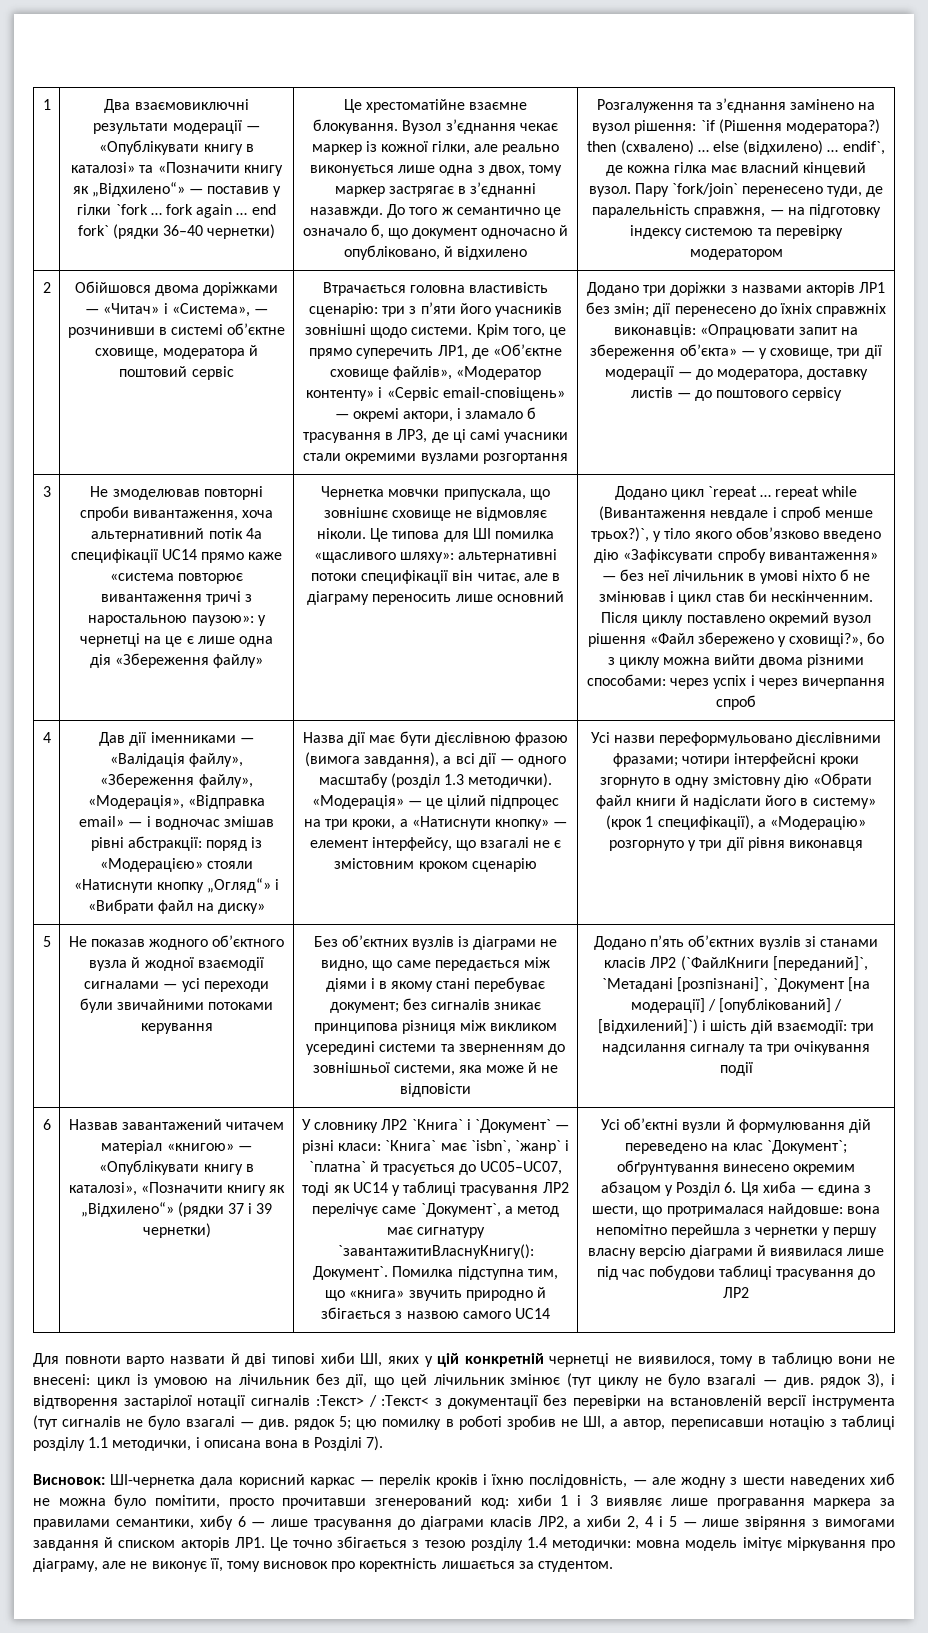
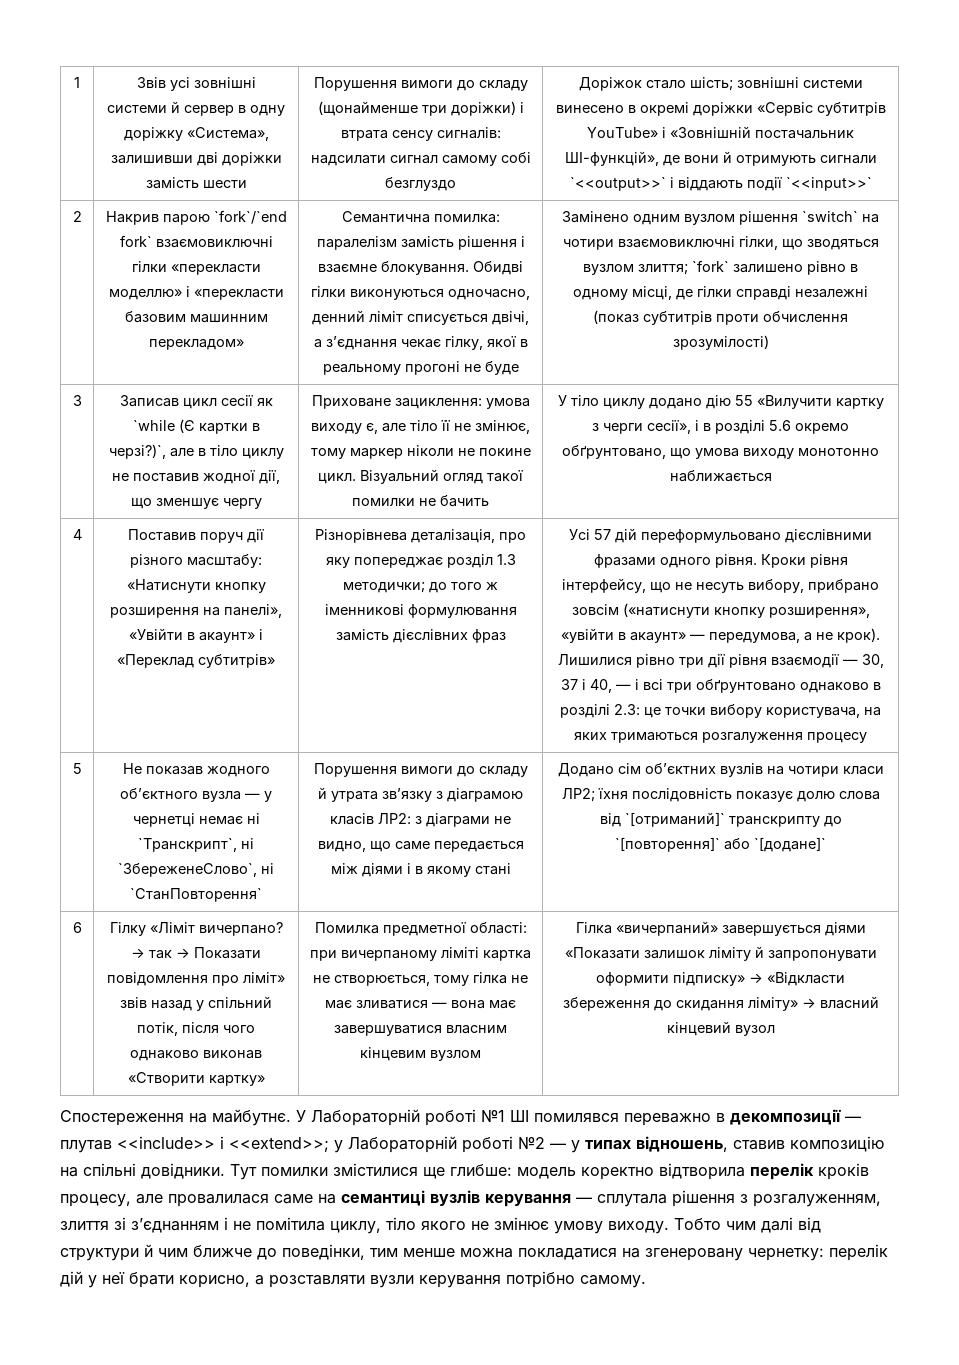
[104,99,249,113] [93,120,260,134] [99,140,254,155] [71,162,283,176] [72,182,282,197] [77,204,276,218] [77,224,276,239] [343,99,528,113] [313,119,558,134] [311,141,560,155] [310,165,562,176] [334,182,537,197] [310,204,561,218] [302,224,569,239] [343,245,528,260] [596,98,876,113] [592,119,880,134] [587,140,885,155] [605,162,867,176] [588,183,884,197] [592,204,881,218] [630,225,843,239] [689,249,783,260] [42,282,51,293] [74,281,279,296] [85,303,268,317] [67,323,286,338] [95,345,258,359] [119,366,234,380] [322,282,549,296] [309,302,562,317] [305,324,566,338] [309,344,562,359] [329,366,542,380] [306,387,565,401] [334,407,537,422] [302,429,569,443] [303,453,568,464] [586,282,886,296] [585,302,887,317] [613,324,859,338] [590,344,882,359] [604,366,869,380] [630,387,843,401] [42,486,51,497] [90,486,263,500] [79,506,274,521] [91,528,262,542] [70,549,283,563] [109,573,244,584] [100,591,253,605] [88,615,266,626] [80,633,273,647] [89,653,264,668] [321,486,550,500] [323,507,548,521] [317,528,554,542] [313,549,558,563] [311,570,560,584] [307,591,564,605] [614,486,858,500] [599,506,873,521] [591,527,881,542] [594,548,878,563] [601,569,871,584] [599,590,873,605] [601,612,871,626] [587,632,885,647] [607,654,865,668] [587,674,885,689] [716,695,756,710] [42,732,51,743] [99,732,254,746] [109,753,244,767] [100,773,253,788] [87,795,266,809] [79,816,274,830] [90,836,263,851] [99,858,254,872] [73,878,280,893] [87,899,266,914] [303,731,568,746] [304,752,567,767] [318,773,553,788] [311,795,560,809] [303,816,568,830] [309,837,562,851] [334,858,537,872] [590,732,882,746] [612,753,860,767] [600,773,872,788] [596,795,876,809] [606,815,866,830] [609,837,863,851] Два взаємовиключні результати модерації — «Опублікувати книгу в каталозі» та «Позначити книгу як „Відхилено“» — поставив у гілки `fork … fork again … end fork` (рядки 36–40 чернетки) | Це хрестоматійне взаємне блокування. Вузол зʼєднання чекає маркер із кожної гілки, але реально виконується лише одна з двох, тому маркер застрягає в зʼєднанні назавжди. До того ж семантично це означало б, що документ одночасно й опубліковано, й відхилено | Розгалуження та зʼєднання замінено на вузол рішення: `if (Рішення модератора?) then (схвалено) … else (відхилено) … endif`, де кожна гілка має власний кінцевий вузол. Пару `fork/join` перенесено туди, де паралельність справжня, — на підготовку індексу системою та перевірку модератором // 2 | Обійшовся двома доріжками — «Читач» і «Система», — розчинивши в системі обʼєктне сховище, модератора й поштовий сервіс | Втрачається головна властивість сценарію: три з пʼяти його учасників зовнішні щодо системи. Крім того, це прямо суперечить ЛР1, де «Обʼєктне сховище файлів», «Модератор контенту» і «Сервіс email-сповіщень» — окремі актори, і зламало б трасування в ЛР3, де ці самі учасники стали окремими вузлами розгортання | Додано три доріжки з назвами акторів ЛР1 без змін; дії перенесено до їхніх справжніх виконавців: «Опрацювати запит на збереження обʼєкта» — у сховище, три дії модерації — до модератора, доставку листів — до поштового сервісу // 3 | Не змоделював повторні спроби вивантаження, хоча альтернативний потік 4а специфікації UC14 прямо каже «система повторює вивантаження тричі з наростальною паузою»: у чернетці на це є лише одна дія «Збереження файлу» | Чернетка мовчки припускала, що зовнішнє сховище не відмовляє ніколи. Це типова для ШІ помилка «щасливого шляху»: альтернативні потоки специфікації він читає, але в діаграму переносить лише основний | Додано цикл `repeat … repeat while (Вивантаження невдале і спроб менше трьох?)`, у тіло якого обовʼязково введено дію «Зафіксувати спробу вивантаження» — без неї лічильник в умові ніхто б не змінював і цикл став би нескінченним. Після циклу поставлено окремий вузол рішення «Файл збережено у сховищі?», бо з циклу можна вийти двома різними способами: через успіх і через вичерпання спроб // 4 | Дав дії іменниками — «Валідація файлу», «Збереження файлу», «Модерація», «Відправка email» — і водночас змішав рівні абстракції: поряд із «Модерацією» стояли «Натиснути кнопку „Огляд“» і «Вибрати файл на диску» | Назва дії має бути дієслівною фразою (вимога завдання), а всі дії — одного масштабу (розділ 1.3 методички). «Модерація» — це цілий підпроцес на три кроки, а «Натиснути кнопку» — елемент інтерфейсу, що взагалі не є змістовним кроком сценарію | Усі назви переформульовано дієслівними фразами; чотири інтерфейсні кроки згорнуто в одну змістовну дію «Обрати файл книги й надіслати його в систему» (крок 1 специфікації), а «Модерацію» розгорнуто у три дії рівня виконавця -> [136,77,256,91] [107,101,285,116] [123,127,269,141] [110,152,282,166] [145,177,247,189] [313,77,528,91] [317,101,524,116] [340,127,501,141] [310,152,531,166] [385,177,456,191] [578,77,863,91] [555,102,886,116] [587,126,854,139] [564,151,877,166] [569,177,872,191] [72,211,82,222] [105,210,287,225] [119,235,273,248] [131,261,261,275] [108,286,284,300] [124,311,268,323] [148,339,244,350] [341,211,500,223] [316,236,525,250] [318,261,523,275] [311,286,530,300] [312,310,529,325] [313,336,528,350] [322,361,519,375] [562,211,879,225] [562,236,879,250] [583,260,858,275] [573,286,868,300] [593,310,848,325] [672,335,769,350] [72,395,82,406] [119,395,273,409] [132,419,260,434] [108,444,284,459] [112,470,280,484] [130,498,262,509] [311,395,530,409] [311,420,530,434] [310,445,531,459] [318,469,524,484] [352,495,489,507] [557,395,884,409] [592,420,849,434] [562,445,879,459] [669,470,772,482] [72,529,82,540] [128,529,265,543] [130,554,262,568] [126,579,266,593] [110,604,282,618] [129,628,263,643] [117,654,275,668] [315,529,526,543] [325,554,516,568] [343,582,498,593] [324,604,517,618] [335,629,506,643] [569,528,872,543] [593,554,848,568] [562,578,879,593] [571,603,870,618] [561,628,880,643] [557,654,884,668] [560,679,881,693] [560,704,881,718] [574,732,867,743] Звів усі зовнішні системи й сервер в одну доріжку «Система», залишивши дві доріжки замість шести | Порушення вимоги до складу (щонайменше три доріжки) і втрата сенсу сигналів: надсилати сигнал самому собі безглуздо | Доріжок стало шість; зовнішні системи винесено в окремі доріжки «Сервіс субтитрів YouTube» і «Зовнішній постачальник ШІ-функцій», де вони й отримують сигнали `<<output>>` і віддають події `<<input>>` // 2 | Накрив парою `fork`/`end fork` взаємовиключні гілки «перекласти моделлю» і «перекласти базовим машинним перекладом» | Семантична помилка: паралелізм замість рішення і взаємне блокування. Обидві гілки виконуються одночасно, денний ліміт списується двічі, а зʼєднання чекає гілку, якої в реальному прогоні не буде | Замінено одним вузлом рішення `switch` на чотири взаємовиключні гілки, що зводяться вузлом злиття; `fork` залишено рівно в одному місці, де гілки справді незалежні (показ субтитрів проти обчислення зрозумілості) // 3 | Записав цикл сесії як `while (Є картки в черзі?)`, але в тіло циклу не поставив жодної дії, що зменшує чергу | Приховане зациклення: умова виходу є, але тіло її не змінює, тому маркер ніколи не покине цикл. Візуальний огляд такої помилки не бачить | У тіло циклу додано дію 55 «Вилучити картку з черги сесії», і в розділі 5.6 окремо обґрунтовано, що умова виходу монотонно наближається // 4 | Поставив поруч дії різного масштабу: «Натиснути кнопку розширення на панелі», «Увійти в акаунт» і «Переклад субтитрів» | Різнорівнева деталізація, про яку попереджає розділ 1.3 методички; до того ж іменникові формулювання замість дієслівних фраз | Усі 57 дій переформульовано дієслівними фразами одного рівня. Кроки рівня інтерфейсу, що не несуть вибору, прибрано зовсім («натиснути кнопку розширення», «увійти в акаунт» — передумова, а не крок). Лишилися рівно три дії рівня взаємодії — 30, 37 і 40, — і всі три обґрунтовано однаково в розділі 2.3: це точки вибору користувача, на яких тримаються розгалуження процесу
[131,957,264,971] [84,978,269,992] [79,998,274,1013] [140,1023,213,1034] [313,935,470,950] й жодної взаємодії сигналами — усі переходи були звичайними потоками керування | Без обʼєктних вузлів із -> [245,791,272,802] [132,813,260,827] [138,838,254,852] [118,863,274,877] [130,888,262,902] [313,763,528,777] [318,787,523,802] [330,813,422,825] — у чернетці немає ні `Транскрипт`, ні `ЗбереженеСлово`, ні `СтанПовторення` | Порушення вимоги до складу й утрата звʼязку з діаграмою класів ЛР2: з
[474,977,546,992] [329,998,542,1013] [313,1020,558,1034] [306,1041,565,1055] [312,1062,559,1076] [400,1083,471,1097] [594,935,878,950] [604,956,868,971] [602,977,870,992] [630,998,843,1013] [597,1019,875,1034] [602,1041,870,1055] [719,1062,753,1076] [42,1119,51,1130] [68,1119,285,1130] [101,1140,252,1154] [99,1160,254,1175] [68,1182,286,1196] [80,1202,273,1217] [142,1223,211,1238] [301,1119,570,1133] [301,1140,570,1154] [308,1161,563,1175] [302,1181,569,1196] [312,1203,559,1217] [386,1227,486,1238] [337,1244,534,1259] [313,1266,558,1280] [325,1287,546,1301] [321,1307,550,1319] [601,1118,871,1133] [625,1140,847,1154] [616,1160,856,1175] [600,1181,872,1196] [592,1203,880,1217] [595,1224,878,1238] [587,1245,885,1259] [596,1265,876,1280] [723,1287,749,1298] [33,1352,895,1367] [33,1373,896,1388] [33,1394,895,1409] [33,1415,895,1430] [33,1436,384,1451] [33,1473,896,1488] [33,1494,895,1509] [33,1515,896,1530] [33,1536,895,1551] [33,1558,614,1572] перебуває документ; без сигналів зникає принципова різниця між викликом усередині системи та зверненням до зовнішньої системи, яка може й не відповісти | Додано пʼять обʼєктних вузлів зі станами класів ЛР2 (`ФайлКниги [переданий]`, `Метадані [розпізнані]`, `Документ [на модерації] / [опублікований] / [відхилений]`) і шість дій взаємодії: три надсилання сигналу та три очікування події // 6 | Назвав завантажений читачем матеріал «книгою» — «Опублікувати книгу в каталозі», «Позначити книгу як „Відхилено“» (рядки 37 і 39 чернетки) | У словнику ЛР2 `Книга` і `Документ` — різні класи: `Книга` має `isbn`, `жанр` і `платна` й трасується до UC05–UC07, тоді як UC14 у таблиці трасування ЛР2 перелічує саме `Документ`, а метод має сигнатуру `завантажитиВласнуКнигу(): Документ`. Помилка підступна тим, що «книга» звучить природно й збігається з назвою самого UC14 | Усі обʼєктні вузли й формулювання дій переведено на клас `Документ`; обґрунтування винесено окремим абзацом у Розділ 6. Ця хиба — єдина з шести, що протрималася найдовше: вона непомітно перейшла з чернетки у першу власну версію діаграми й виявилася лише під час побудови таблиці трасування до ЛР2 // Для повноти варто назвати й дві типові хиби ШІ, яких у цій конкретній чернетці не виявилося, тому в таблицю вони не внесені: цикл із умовою на лічильник без дії, що цей лічильник змінює (тут циклу не було взагалі — див. рядок 3), і відтворення застарілої нотації сигналів :Текст> / :Текст< з документації без перевірки на встановленій версії інструмента (тут сигналів не було взагалі — див. рядок 5; цю помилку в роботі зробив не ШІ, а автор, переписавши нотацію з таблиці розділу 1.1 методички, і описана вона в Розділі 7). // Висновок: ШІ-чернетка дала корисний каркас — перелік кроків і їхню послідовність, — але жодну з шести наведених хиб не можна було помітити, просто прочитавши згенерований код: хиби 1 і 3 виявляє лише програвання маркера за правилами семантики, хибу 6 — лише трасування до діаграми класів ЛР2, а хиби 2, 4 і 5 — лише звіряння з вимогами завдання й списком акторів ЛР1. Це точно збігається з тезою розділу 1.4 методички: мовна модель імітує міркування про діаграму, але не виконує її, тому висновок про коректність лишається за студентом. -> [557,763,884,777] [561,788,880,802] [599,812,842,827] [615,837,826,852] [72,922,82,933] [109,922,283,936] [131,947,261,959] [107,972,285,986] [120,996,272,1011] [137,1022,255,1036] [130,1050,262,1061] [127,1072,265,1086] [314,922,527,936] [310,947,531,961] [313,972,528,986] [325,1000,516,1009] [334,1025,507,1036] [360,1047,481,1061] [575,921,866,936] [564,946,877,961] [596,972,845,986] [562,996,879,1011] [666,1021,775,1036] [60,1109,861,1126] [60,1136,884,1153] [60,1163,869,1180] [60,1190,881,1207] [60,1217,821,1234] [60,1244,888,1261] [60,1271,646,1288] | Додано сім обʼєктних вузлів на чотири класи ЛР2; їхня послідовність показує долю слова від `[отриманий]` транскрипту до `[повторення]` або `[додане]` // 6 | Гілку «Ліміт вичерпано? → так → Показати повідомлення про ліміт» звів назад у спільний потік, після чого однаково виконав «Створити картку» | Помилка предметної області: при вичерпаному ліміті картка не створюється, тому гілка не має зливатися — вона має завершуватися власним кінцевим вузлом | Гілка «вичерпаний» завершується діями «Показати залишок ліміту й запропонувати оформити підписку» → «Відкласти збереження до скидання ліміту» → власний кінцевий вузол // Спостереження на майбутнє. У Лабораторній роботі №1 ШІ помилявся переважно в декомпозиції — плутав <<include>> і <<extend>>; у Лабораторній роботі №2 — у типах відношень, ставив композицію на спільні довідники. Тут помилки змістилися ще глибше: модель коректно відтворила перелік кроків процесу, але провалилася саме на семантиці вузлів керування — сплутала рішення з розгалуженням, злиття зі зʼєднанням і не помітила циклу, тіло якого не змінює умову виходу. Тобто чим далі від структури й чим ближче до поведінки, тим менше можна покладатися на згенеровану чернетку: перелік дій у неї брати корисно, а розставляти вузли керування потрібно самому.

